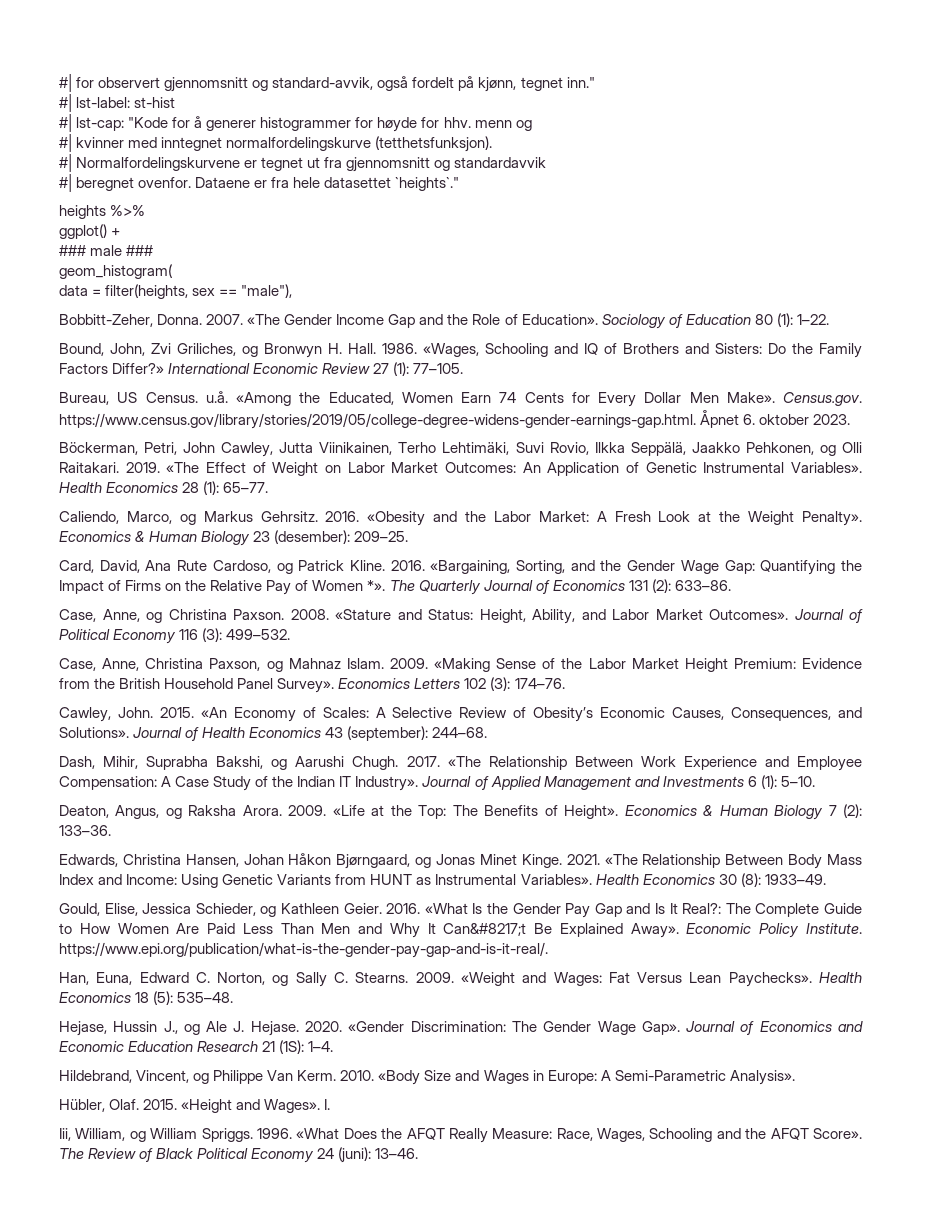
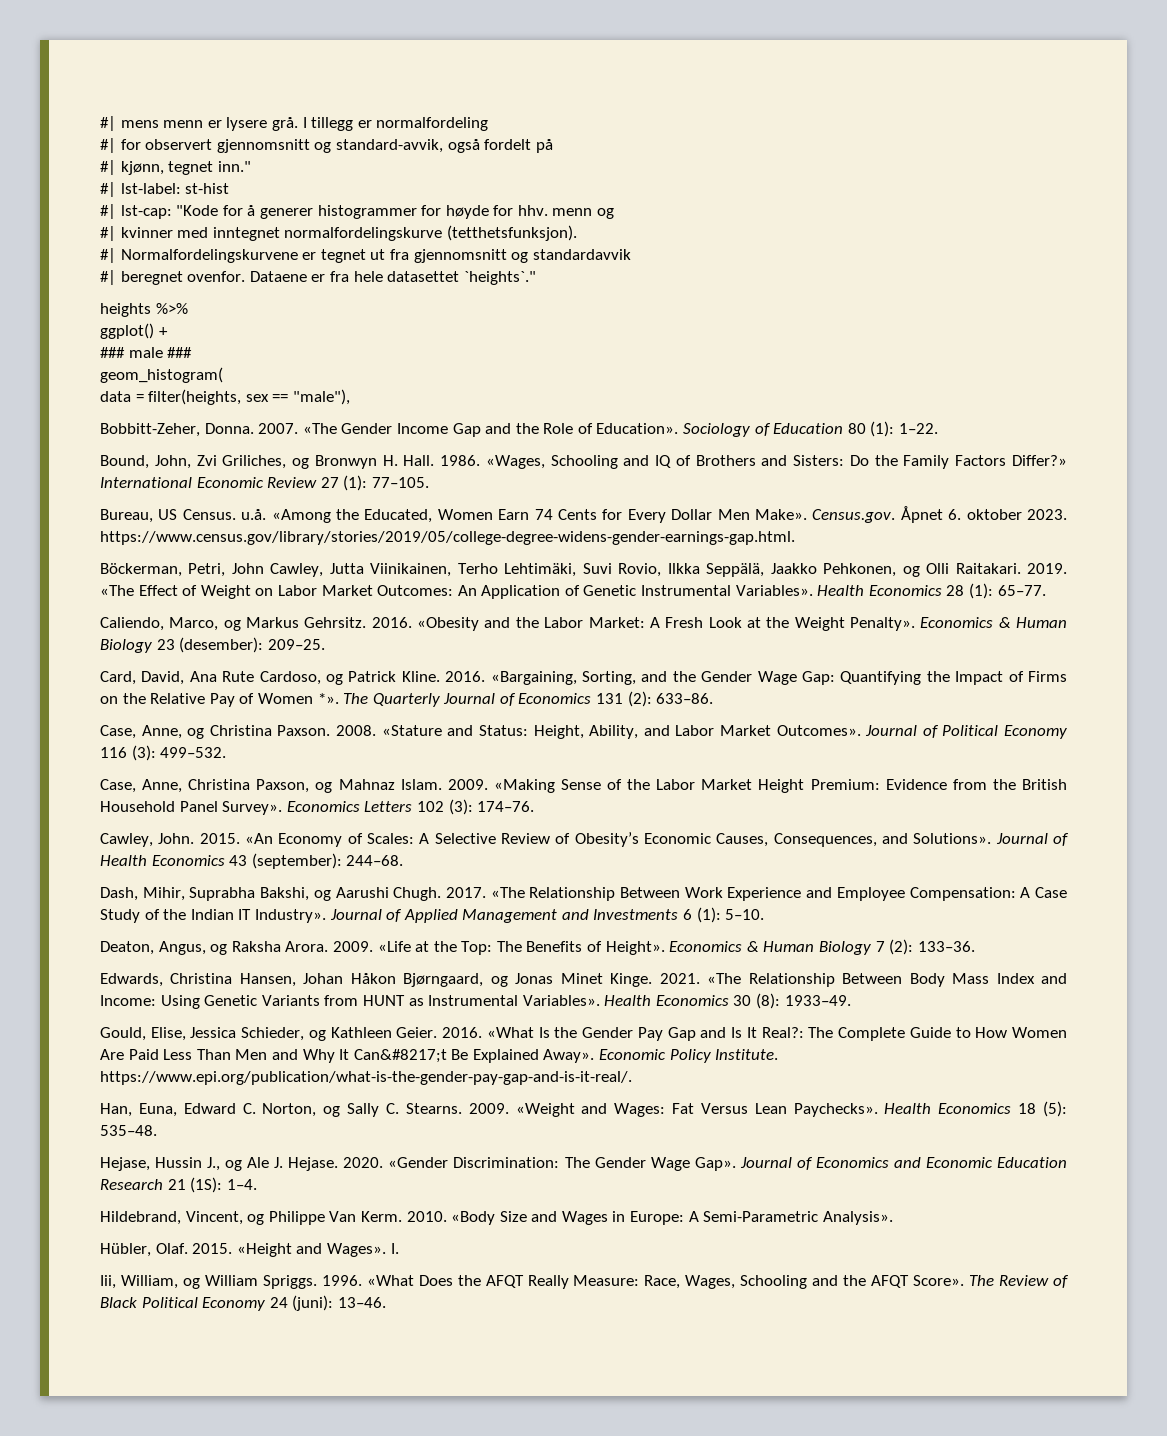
[59,74,72,92] #| -> [100,116,489,131] [100,138,116,153] #| mens menn er lysere grå. I tillegg er normalfordeling // #|
(475, 83) none -> [100,160,116,175] // #|
[59,413,696,429] https://www.census.gov/library/stories/2019/05/college-degree-widens-gender-earnings-gap.html. -> (896, 516) none
(851, 419) none -> [100,531,795,545] https://www.census.gov/library/stories/2019/05/college-degree-widens-gender-earnings-gap.html.

